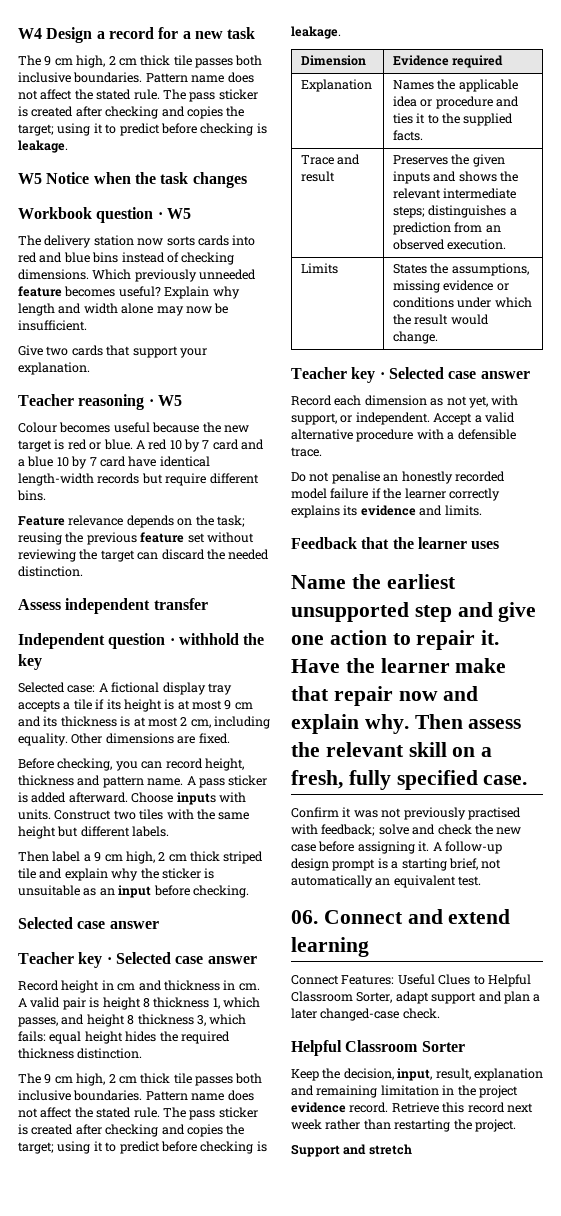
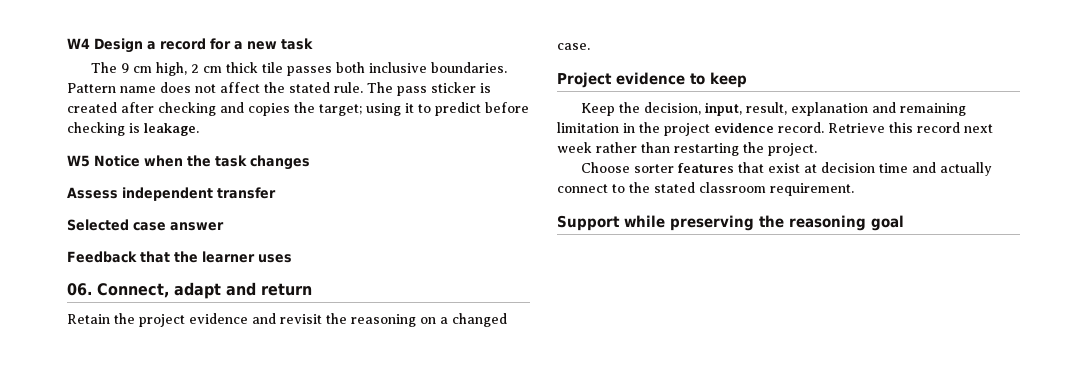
[18,207,191,223] [18,235,256,248] [18,252,235,265] [18,269,257,282] [18,286,240,299] [18,303,229,316] [18,320,87,331] [18,345,207,358] [18,362,90,375] [18,394,182,410] [18,422,249,433] [18,439,265,452] [18,456,210,469] [18,473,259,486] [17,490,46,501] [18,515,245,528] [18,532,254,545] [18,549,270,562] [18,566,83,577] [18,598,208,614] [18,633,265,649] [18,654,42,670] [18,682,232,695] [18,699,253,712] [18,716,270,729] [18,733,230,746] [18,758,244,771] [18,775,268,788] [18,792,246,805] [18,809,250,820] [18,826,170,839] [18,851,264,864] [18,868,215,881] [18,885,249,898] [18,917,159,929] [18,952,257,968] [18,980,260,993] [18,997,260,1010] [18,1014,247,1027] [18,1031,230,1044] [18,1048,143,1059] [18,1073,263,1086] [18,1090,254,1101] [18,1107,258,1120] [18,1124,245,1137] [18,1141,267,1154] [291,26,341,39] [300,55,366,66] [392,55,504,68] [300,79,372,92] [392,79,518,92] [392,96,519,109] [392,113,514,126] [392,130,423,141] [300,154,361,165] [300,171,335,182] [392,154,505,167] [392,171,518,184] [392,188,517,199] [392,205,517,218] [392,222,501,235] [392,239,507,250] [300,263,338,274] [392,263,529,276] [392,280,509,293] [392,297,532,308] [392,314,489,325] [392,331,438,344] [291,367,530,383] [291,395,519,408] [291,412,515,425] [291,429,516,442] [291,447,322,457] [291,471,505,484] [291,488,500,501] [291,505,482,518] Workbook question · W5 // The delivery station now sorts cards into red and blue bins instead of checking dimensions. Which previously unneeded feature becomes useful? Explain why length and width alone may now be insufficient. // Give two cards that support your explanation. // Teacher reasoning · W5 // Colour becomes useful because the new target is red or blue. A red 10 by 7 card and a blue 10 by 7 card have identical length-width records but require different bins. // Feature relevance depends on the task; reusing the previous feature set without reviewing the target can discard the needed distinction. // Assess independent transfer // Independent question · withhold the key // Selected case: A fictional display tray accepts a tile if its height is at most 9 cm and its thickness is at most 2 cm, including equality. Other dimensions are fixed. // Before checking, you can record height, thickness and pattern name. A pass sticker is added afterward. Choose inputs with units. Construct two tiles with the same height but different labels. // Then label a 9 cm high, 2 cm thick striped tile and explain why the sticker is unsuitable as an input before checking. // Selected case answer // Teacher key · Selected case answer // Record height in cm and thickness in cm. A valid pair is height 8 thickness 1, which passes, and height 8 thickness 3, which fails: equal height hides the required thickness distinction. // The 9 cm high, 2 cm thick tile passes both inclusive boundaries. Pattern name does not affect the stated rule. The pass sticker is created after checking and copies the target; using it to predict before checking is leakage. // Dimension | Evidence required // Explanation | Names the applicable idea or procedure and ties it to the supplied facts. // Trace and result | Preserves the given inputs and shows the relevant intermediate steps; distinguishes a prediction from an observed execution. // Limits | States the assumptions, missing evidence or conditions under which the result would change. // Teacher key · Selected case answer // Record each dimension as not yet, with support, or independent. Accept a valid alternative procedure with a defensible trace. // Do not penalise an honestly recorded model failure if the learner correctly explains its evidence and limits. -> [67,187,276,201] [67,219,224,231] Assess independent transfer // Selected case answer
[291,574,456,589] [291,602,537,622] [291,630,500,650] [291,658,507,673] [291,686,479,706] [291,714,522,734] [291,742,493,757] [291,770,528,790] [291,807,521,820] [291,824,522,836] [291,841,502,854] [291,858,502,871] [291,875,482,888] [291,909,511,924] [291,937,369,957] [291,974,531,987] [291,991,541,1004] [291,1008,440,1021] [291,1040,465,1056] Name the earliest unsupported step and give one action to repair it. Have the learner make that repair now and explain why. Then assess the relevant skill on a fresh, fully specified case. // Confirm it was not previously practised with feedback; solve and check the new case before assigning it. A follow-up design prompt is a starting brief, not automatically an equivalent test. // 06. Connect and extend learning // Connect Features: Useful Clues to Helpful Classroom Sorter, adapt support and plan a later changed-case check. // Helpful Classroom Sorter -> [67,282,312,299] [67,313,507,327] [557,43,590,50] [557,72,747,88] 06. Connect, adapt and return // Retain the project evidence and revisit the reasoning on a changed case. // Project evidence to keep
[291,1144,412,1157] Support and stretch -> [581,162,993,176] [557,182,854,196] [557,215,904,231] Choose sorter features that exist at decision time and actually connect to the stated classroom requirement. // Support while preserving the reasoning goal

